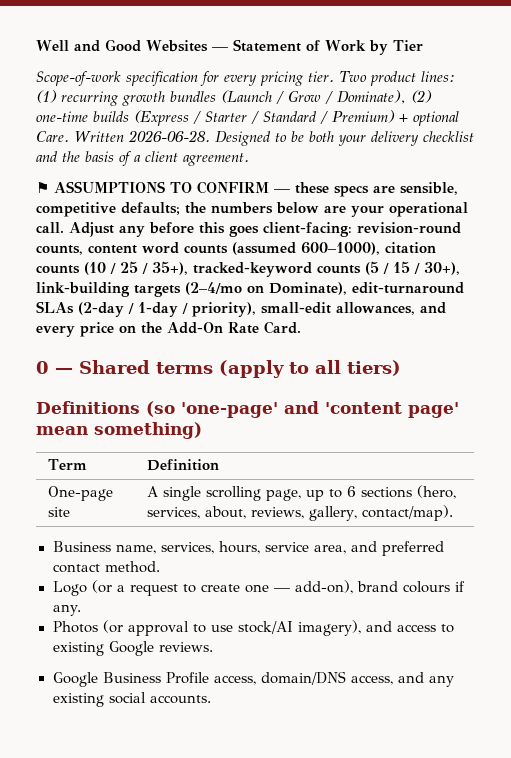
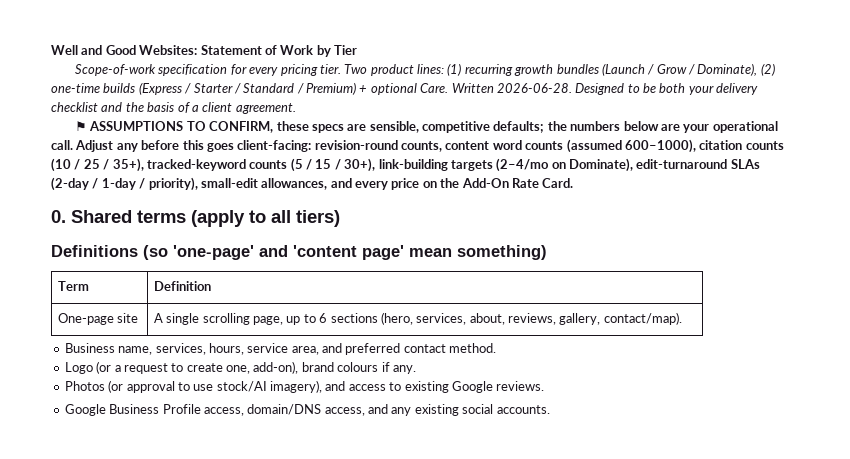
[145,40,228,52] Websites — -> [139,45,198,55] Websites:
[197,181,290,194] CONFIRM — -> [209,121,274,133] CONFIRM,
[36,361,73,374] 0 — -> [51,210,66,223] 0.
[244,584,290,593] one — -> [226,365,250,374] one,

